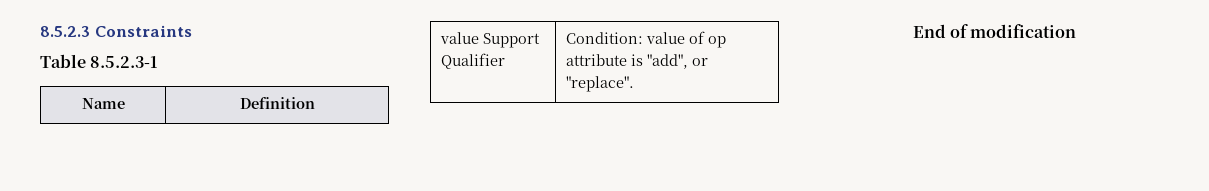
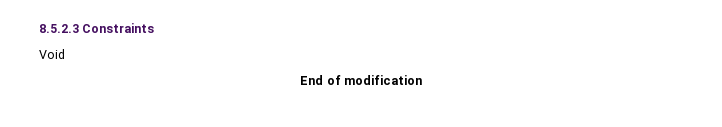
[40,54,158,68] [81,98,125,109] [239,97,315,109] [440,32,541,48] [441,53,506,69] [566,31,727,48] [566,54,709,69] [566,76,635,92] Table 8.5.2.3-1 // Name | Definition // value Support Qualifier | Condition: value of op attribute is "add", or "replace". -> [39,49,65,59] Void

